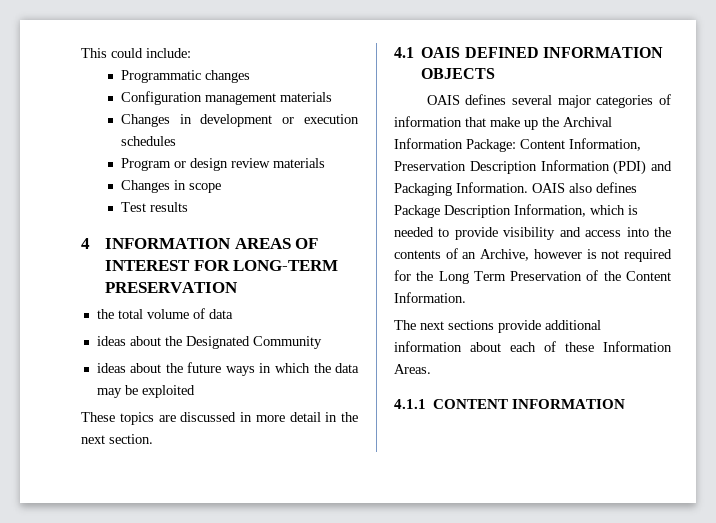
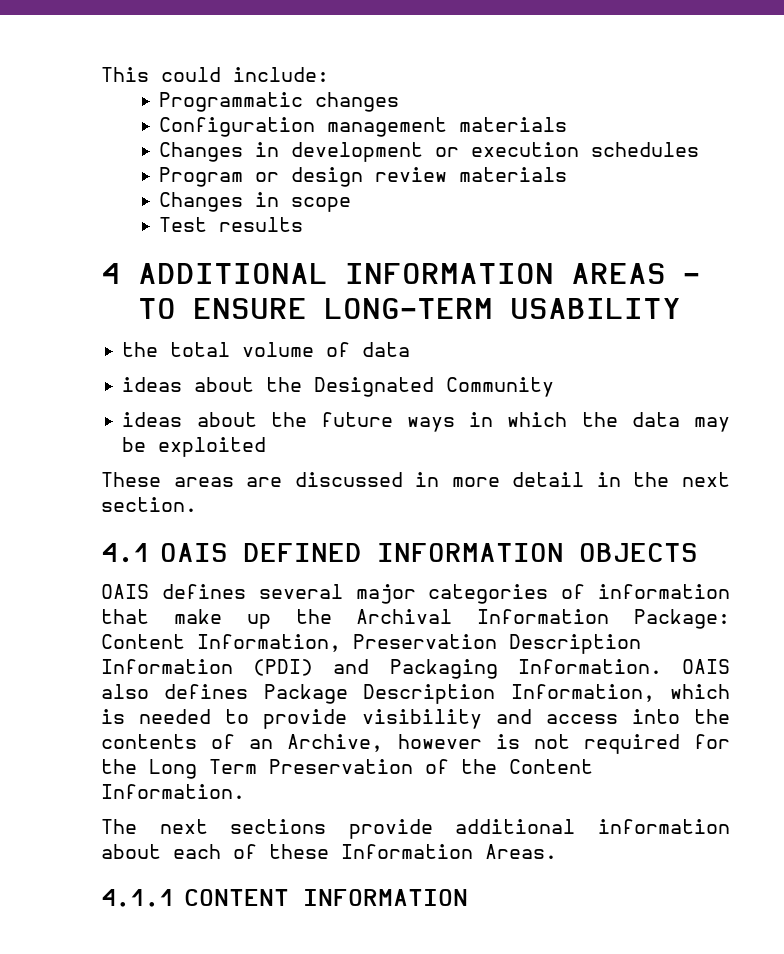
(90, 243) none -> [137,263,328,284] ADDITIONAL
[295,238,319,249] [105,260,339,271] [105,282,239,293] OF INTEREST FOR LONG-TERM PRESERVATION -> [682,273,700,284] [137,298,681,319] – TO ENSURE LONG-TERM USABILITY
[119,412,154,425] topics -> [173,477,234,487] areas

